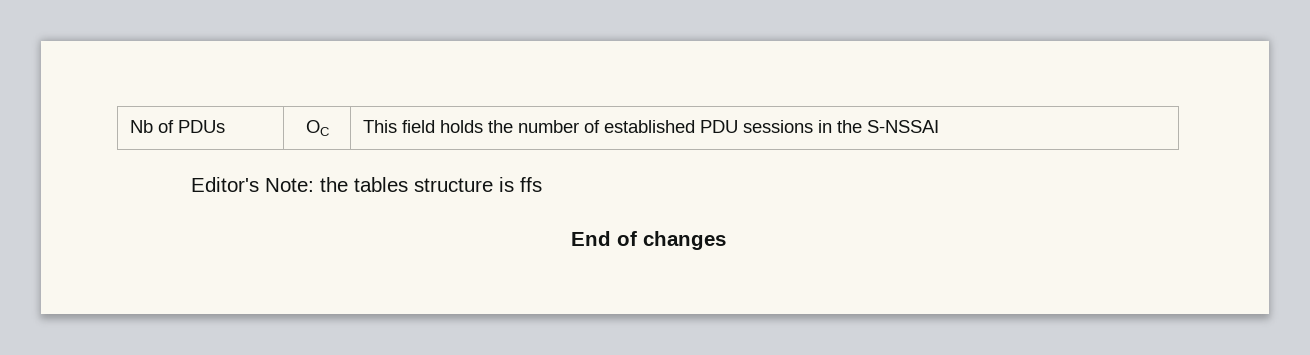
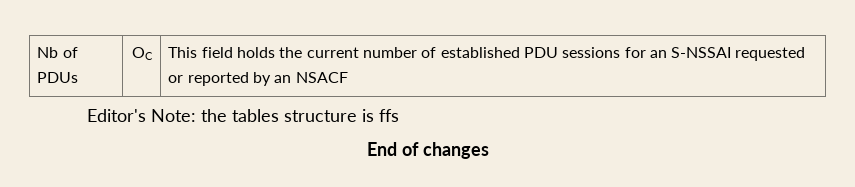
(514, 126) none -> [306,47,359,58] current
[818,120,863,133] in the -> [624,47,667,58] for an
(940, 126) none -> [735,47,806,61] [168,72,348,86] requested or reported by an NSACF

